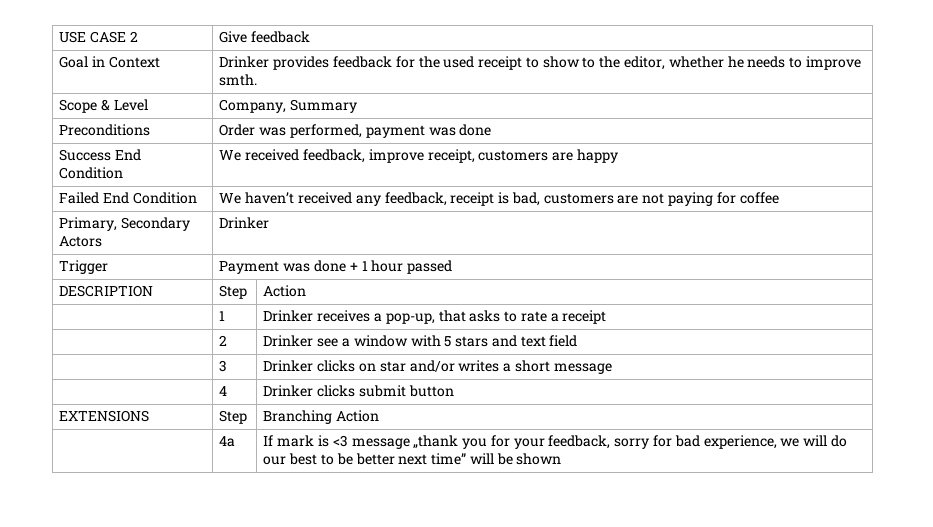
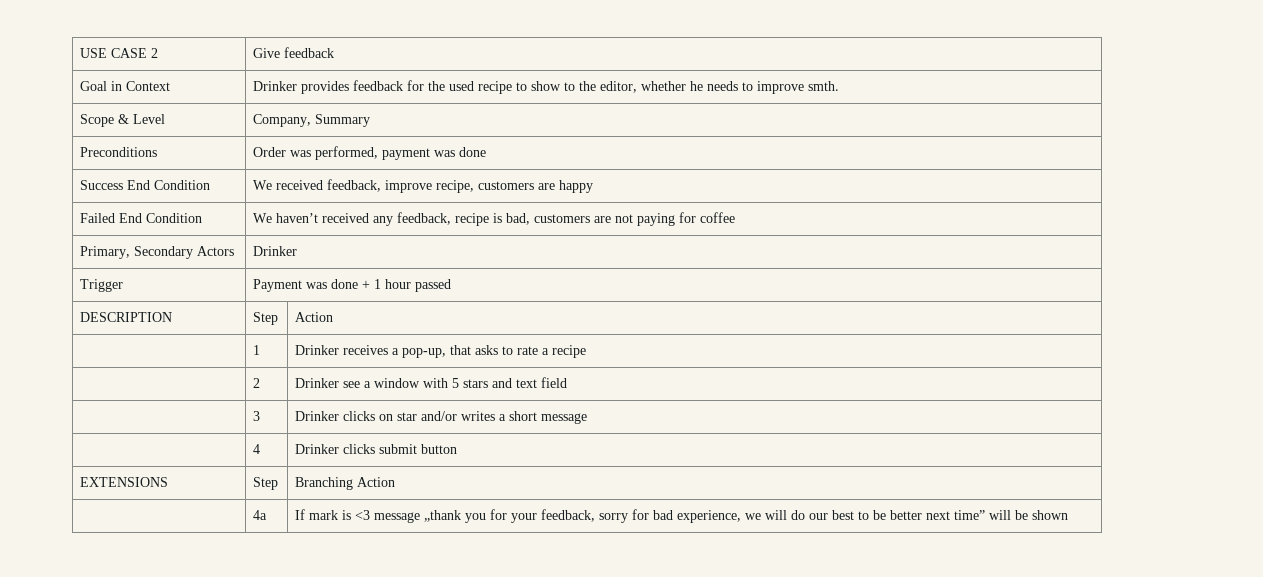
[478,56,523,70] receipt -> [478,81,513,94] recipe
[427,149,475,163] receipt, -> [436,180,475,193] recipe,
[450,192,495,206] receipt -> [455,213,490,226] recipe
[562,310,607,324] receipt -> [552,345,587,358] recipe

